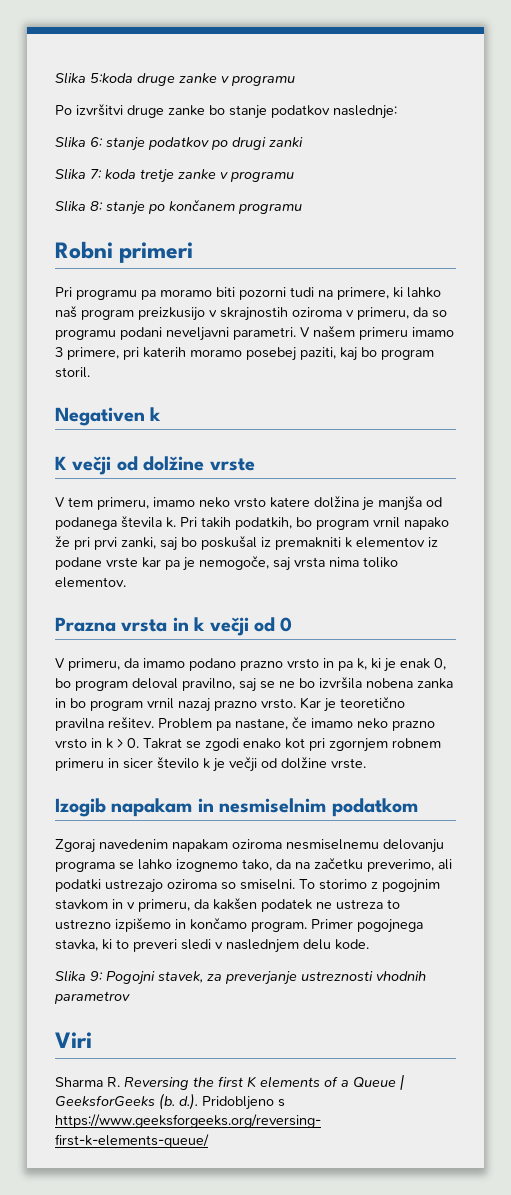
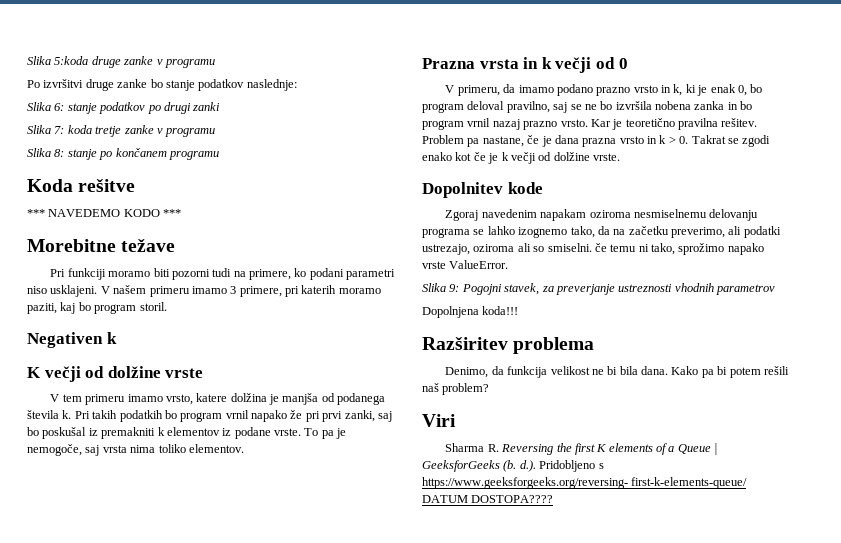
[55,241,194,263] [55,287,156,300] Robni primeri // Pri programu pa -> [27,179,136,192] [27,209,182,217] [27,239,176,252] [50,268,106,280] Koda rešitve // *** NAVEDEMO KODO *** // Morebitne težave // Pri funkciji
[393,287,441,298] [55,305,447,321] [55,327,296,341] ki lahko naš program preizkusijo v skrajnostih oziroma v primeru, da so programu podani neveljavni parametri. -> [294,268,396,280] [27,285,98,297] ko podani parametri niso usklajeni.
[246,347,296,361] posebej -> (381, 291) none
[97,497,266,510] primeru, imamo neko vrsto -> [85,394,193,405] primeru imamo vrsto,
[235,517,292,530] podatkih, -> [119,410,163,422] podatkih
[106,557,161,568] vrste kar -> [274,428,319,436] vrste. To
[338,661,353,671] pa -> (672, 89) none
[311,718,435,731] imamo neko prazno -> [541,135,617,147] je dana prazna
[309,738,441,752] [55,756,225,772] pri zgornjem robnem primeru in sicer število k je -> [473,152,509,164] če je k
[55,798,418,817] Izogib napakam in nesmiselnim podatkom -> [422,182,543,198] Dopolnitev kode
[105,879,440,893] [55,897,400,912] [55,917,423,933] [55,939,369,953] ustrezajo oziroma so smiselni. To storimo z pogojnim stavkom in v primeru, da kakšen podatek ne ustreza to ustrezno izpišemo in končamo program. Primer pogojnega stavka, ki to preveri sledi v naslednjem delu kode. -> [422,243,764,255] [422,260,509,269] ustrezajo, oziroma ali so smiselni. če temu ni tako, sprožimo napako vrste ValueError.
(130, 997) none -> [422,306,519,318] [422,337,595,354] [445,366,789,378] [422,383,490,395] // Dopolnjena koda!!! // Razširitev problema // Denimo, da funkcija velikost ne bi bila dana. Kako pa bi potem rešili naš problem?
(209, 1141) none -> [422,495,554,503] DATUM DOSTOPA????

